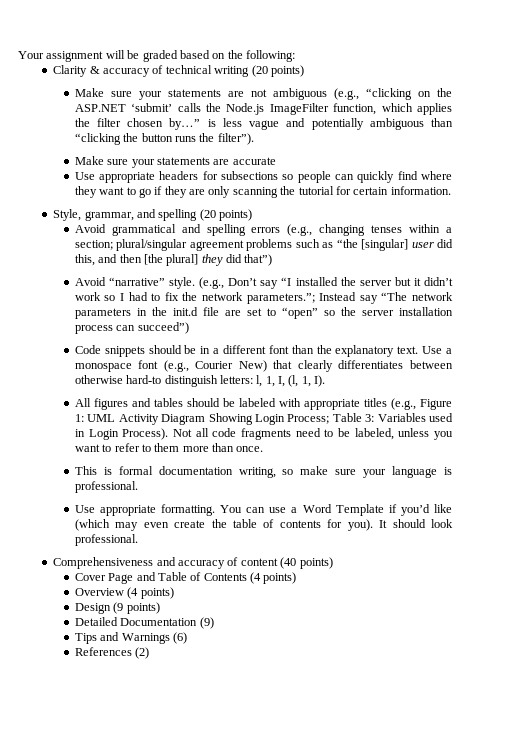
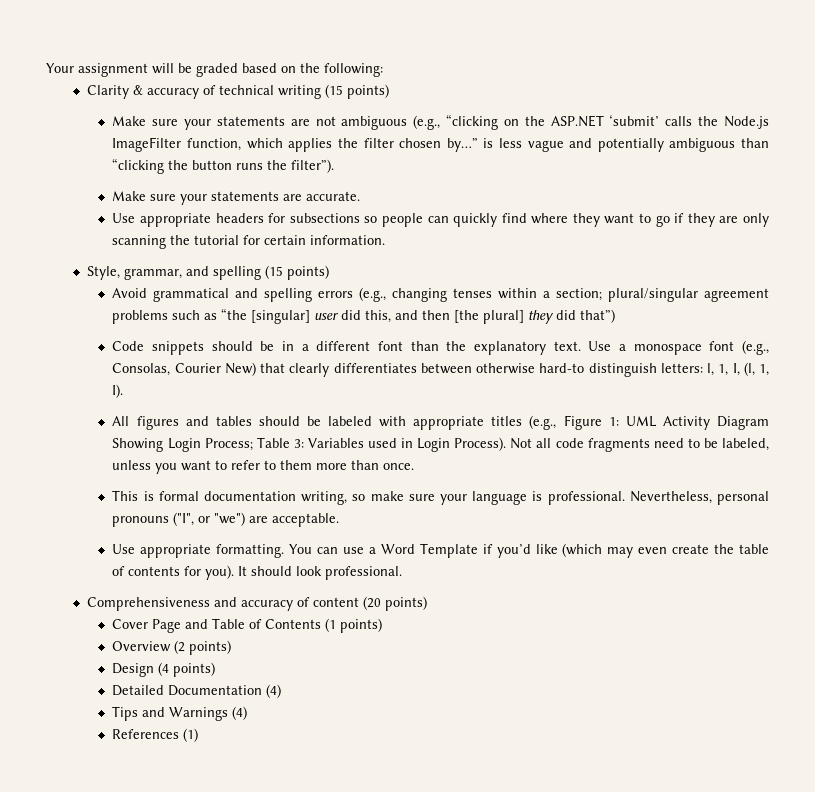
[251,65,268,77] (20 -> [325,84,344,98] (15
[232,157,276,165] accurate -> [306,191,361,201] accurate.
[199,209,216,221] (20 -> [265,265,284,279] (15
[74,277,453,289] [74,292,453,304] [74,307,453,319] [74,322,189,334] // Avoid “narrative” style. (e.g., Don’t say “I installed the server but it didn’t work so I had to fix the network parameters.”; Instead say “The network parameters in the init.d file are set to “open” so the server installation process can succeed”) -> (616, 316) none
(189, 366) none -> [112,363,171,376] Consolas,
(138, 487) none -> [629,491,769,505] [112,512,340,527] Nevertheless, personal pronouns ("I", or "we") are acceptable.
[280,557,297,569] (40 -> [363,596,382,610] (20
[250,572,262,584] (4 -> [325,618,337,632] (1
[127,587,139,599] (4 -> [174,640,186,654] (2
[113,602,124,614] (9 -> [158,662,170,676] (4
[199,617,214,629] (9) -> [266,684,282,698] (4)
[172,632,187,644] (6) -> [232,706,248,720] (4)
[135,647,150,659] (2) -> [183,728,199,742] (1)

